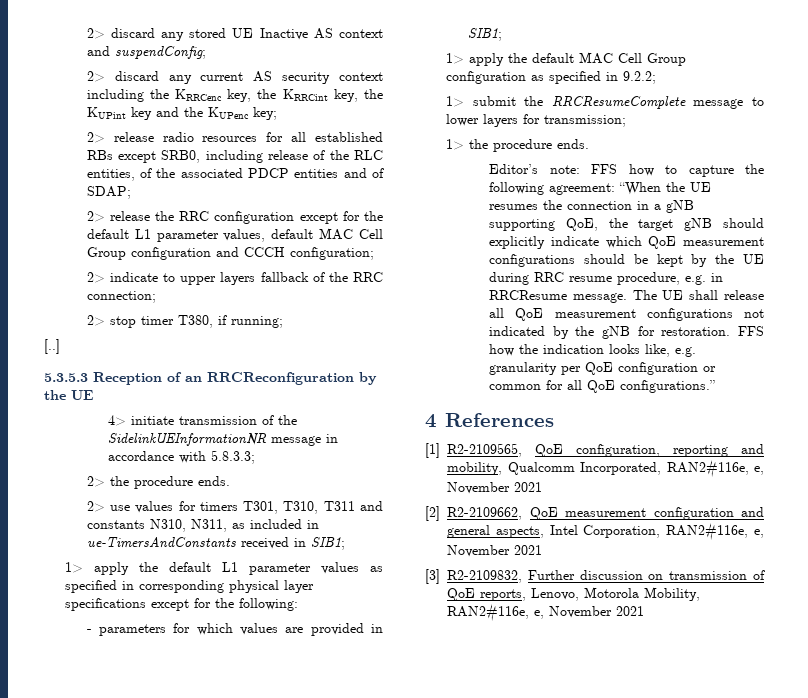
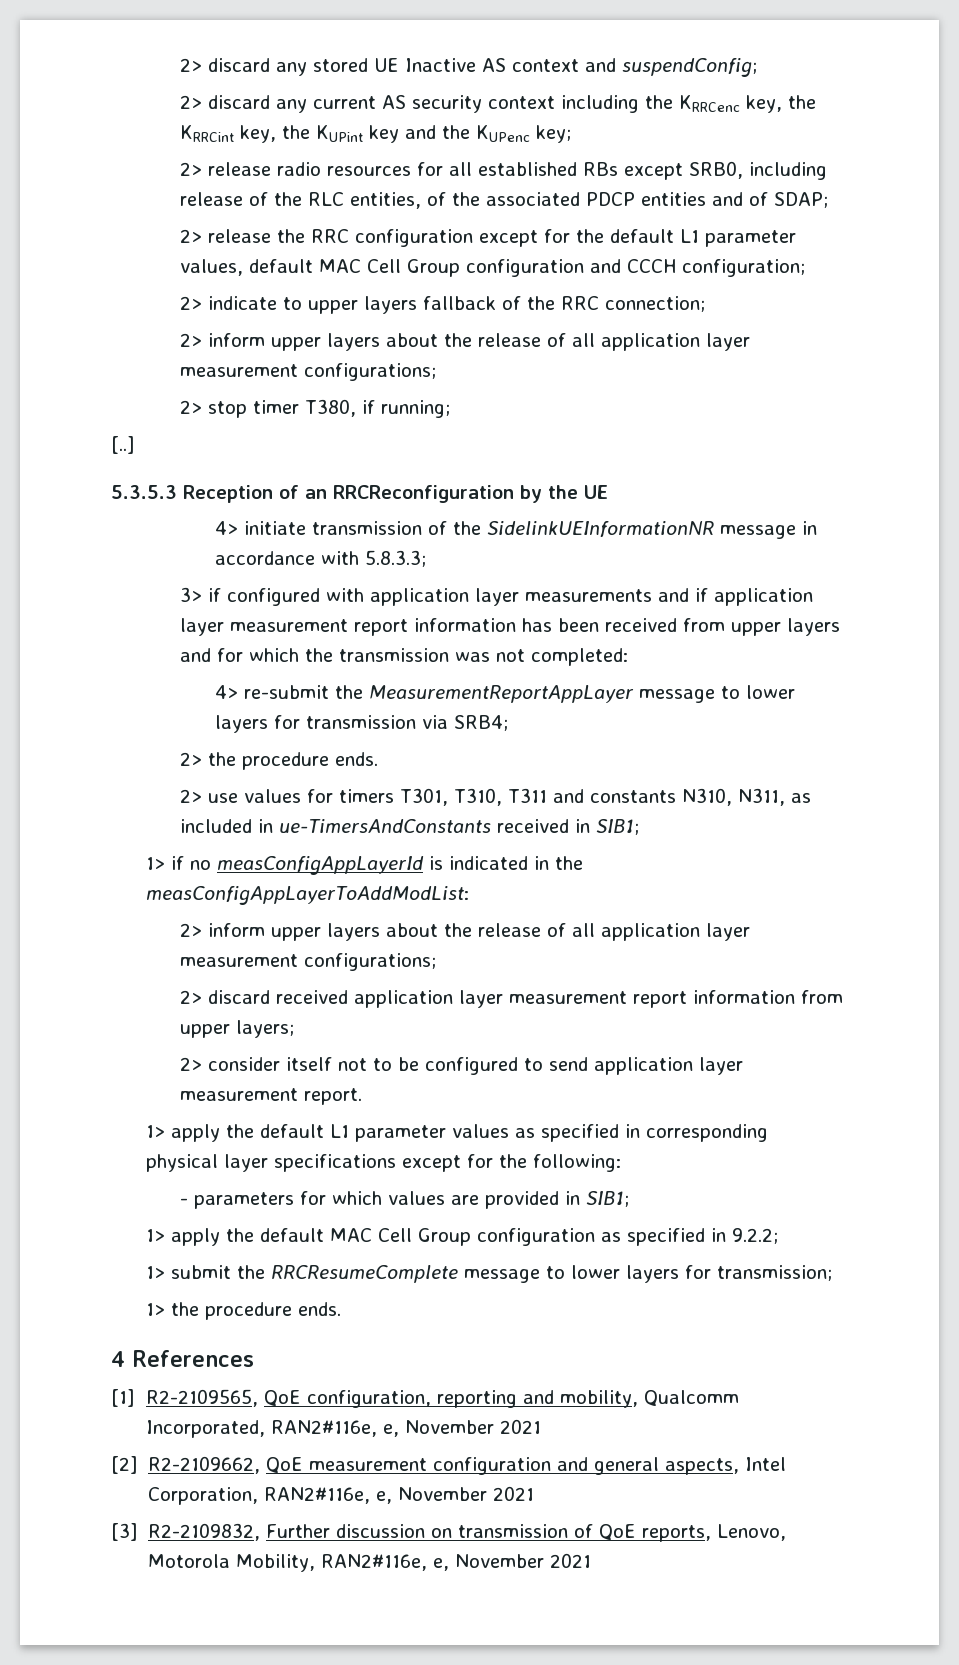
(156, 297) none -> [180,333,751,351] [180,363,437,381] // 2> inform upper layers about the release of all application layer measurement configurations;
(256, 457) none -> [180,587,814,606] [180,618,841,636] [180,648,629,666] [214,685,795,703] [214,715,508,733] // 3> if configured with application layer measurements and if application layer measurement report information has been received from upper layers and for which the transmission was not completed: // 4> re-submit the MeasurementReportAppLayer message to lower layers for transmission via SRB4;
(345, 543) none -> [145,856,583,875] [145,886,469,905] [180,923,751,941] [180,953,437,971] [180,990,844,1008] [180,1020,295,1038] [180,1057,744,1075] [180,1088,363,1105] // 1> if no measConfigAppLayerId is indicated in the measConfigAppLayerToAddModList: // 2> inform upper layers about the release of all application layer measurement configurations; // 2> discard received application layer measurement report information from upper layers; // 2> consider itself not to be configured to send application layer measurement report.
[489,164,764,177] [489,182,712,195] [489,200,695,213] [489,218,764,231] [489,236,764,249] [489,254,765,267] [489,272,724,285] [489,290,764,303] [489,308,764,321] [489,326,764,339] [489,344,697,357] [489,362,717,375] [489,380,716,393] // Editor’s note: FFS how to capture the following agreement: “When the UE resumes the connection in a gNB supporting QoE, the target gNB should explicitly indicate which QoE measurement configurations should be kept by the UE during RRC resume procedure, e.g. in RRCResume message. The UE shall release all QoE measurement configurations not indicated by the gNB for restoration. FFS how the indication looks like, e.g. granularity per QoE configuration or common for all QoE configurations.” -> (341, 1309) none

